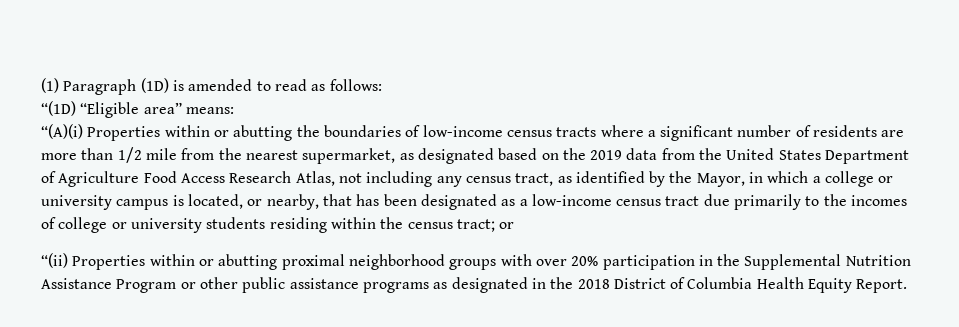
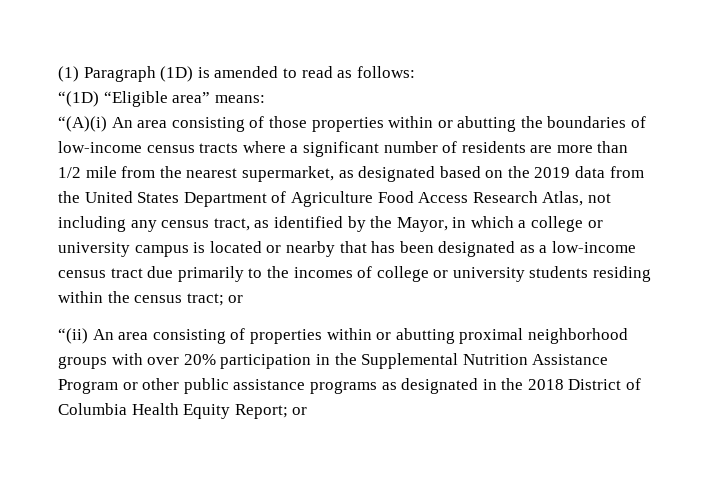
[87,126,161,141] Properties -> [111,116,384,132] An area consisting of those properties
[187,194,319,210] located, or nearby, -> [209,241,335,257] located or nearby
[72,255,146,270] Properties -> [92,328,322,344] An area consisting of properties
[856,279,908,293] Report. -> [234,404,308,419] Report; or

